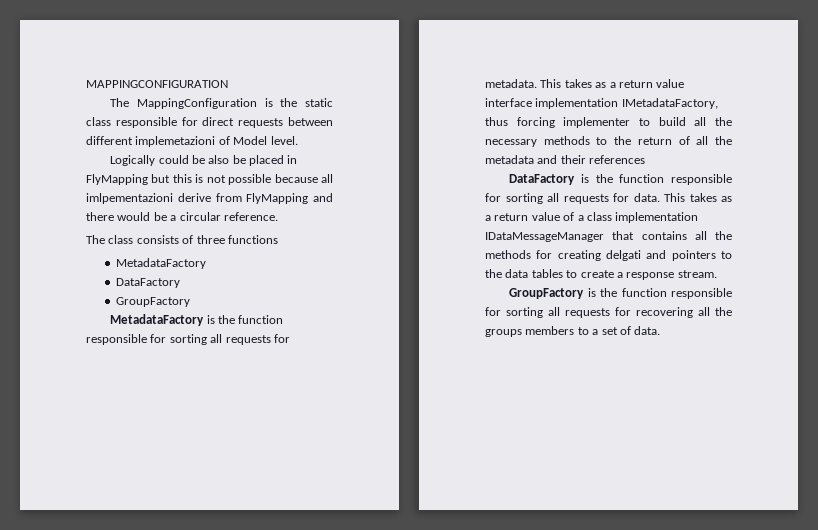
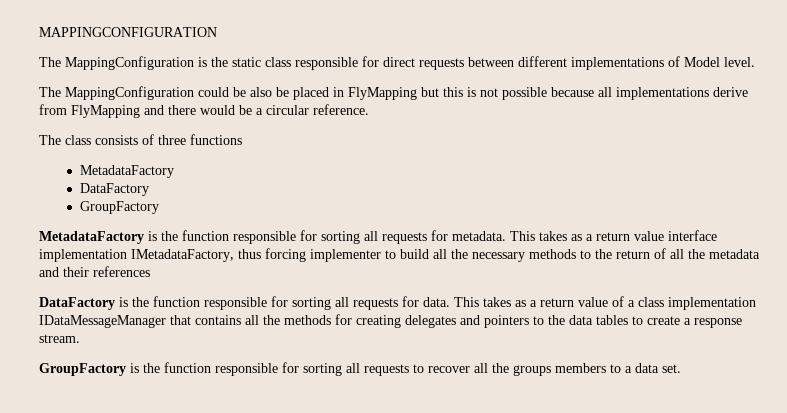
[135,136,216,147] implemetazioni -> [571,57,664,70] implementations
[110,155,156,166] Logically -> [39,86,194,100] The MappingConfiguration
[86,193,173,204] imlpementazioni -> [616,87,709,100] implementations
[606,250,641,261] delgati -> [405,315,456,328] delegates
[615,307,693,318] for recovering -> [413,364,470,373] to recover
[601,326,661,335] set of data. -> [635,363,681,373] data set.

